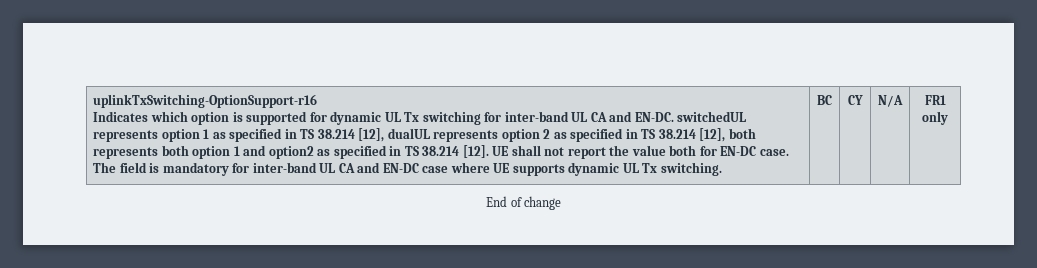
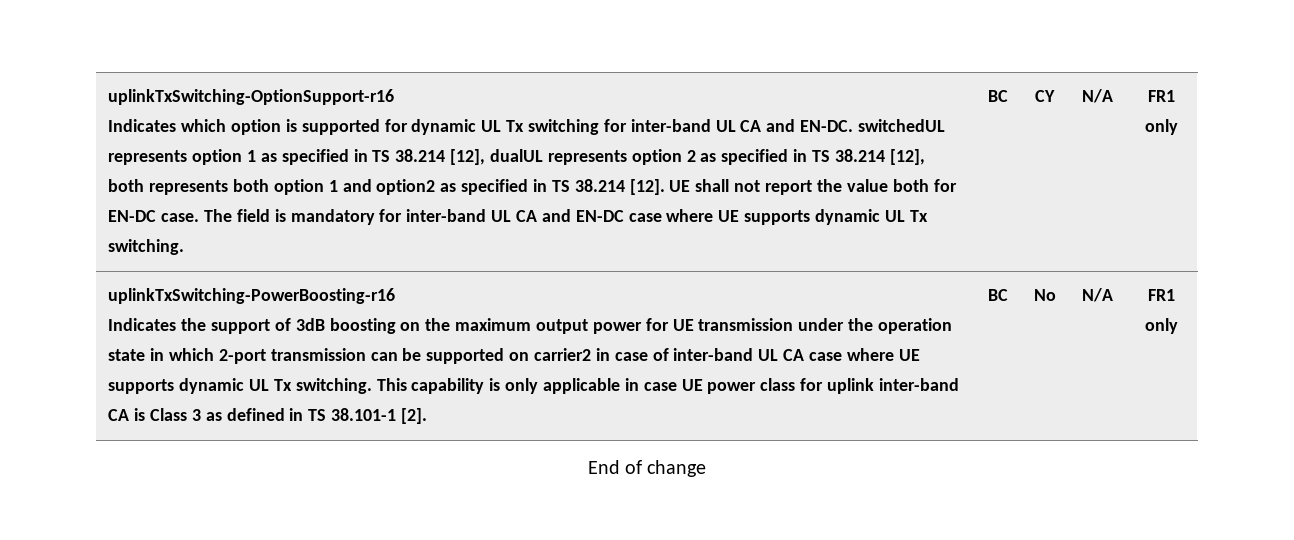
(948, 118) none -> [108,288,396,304] [108,318,953,334] [108,348,920,364] [108,378,959,394] [108,408,428,424] [988,289,1008,301] [1033,289,1056,301] [1081,288,1113,302] [1148,289,1175,301] [1145,318,1178,334] // uplinkTxSwitching-PowerBoosting-r16 // Indicates the support of 3dB boosting on the maximum output power for UE transmission under the operation state in which 2-port transmission can be supported on carrier2 in case of inter-band UL CA case where UE supports dynamic UL Tx switching. This capability is only applicable in case UE power class for uplink inter-band CA is Class 3 as defined in TS 38.101-1 [2]. | BC | No | N/A | FR1 only

